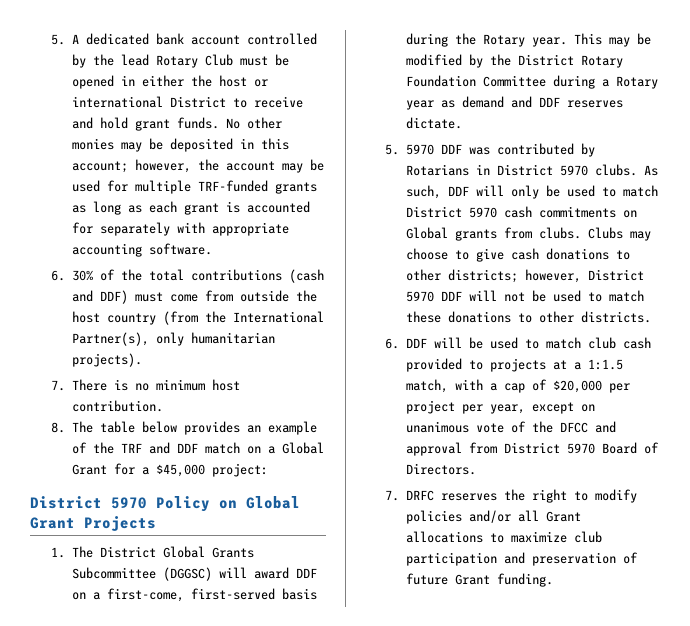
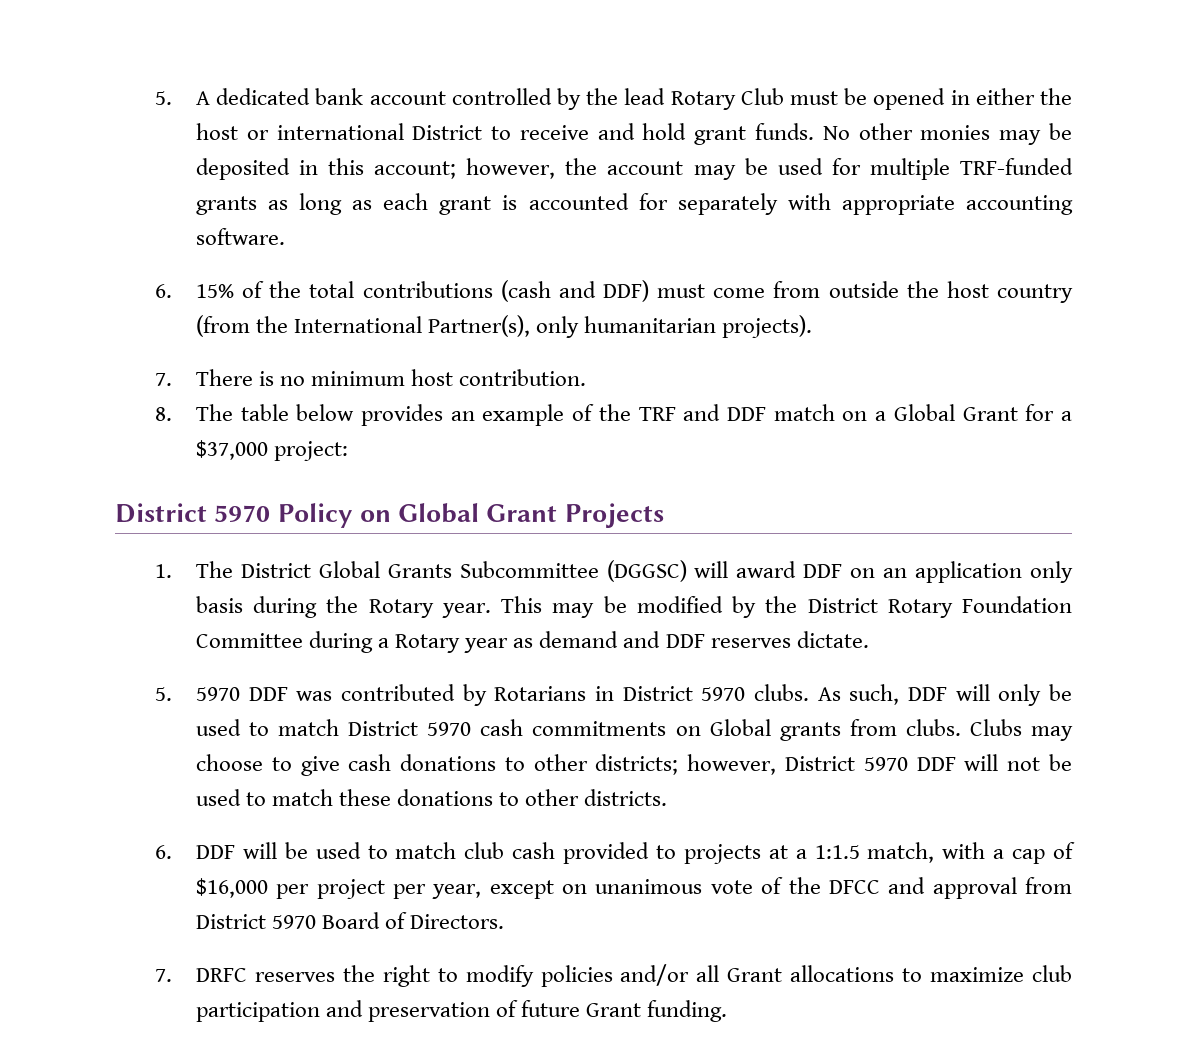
[71,270,93,281] 30% -> [195,284,234,298] 15%
[155,464,205,477] $45,000 -> [195,440,268,460] $37,000
[92,588,275,602] a first-come, first-served -> [883,561,1074,583] an application only
[552,380,602,393] $20,000 -> [195,878,268,898] $16,000

